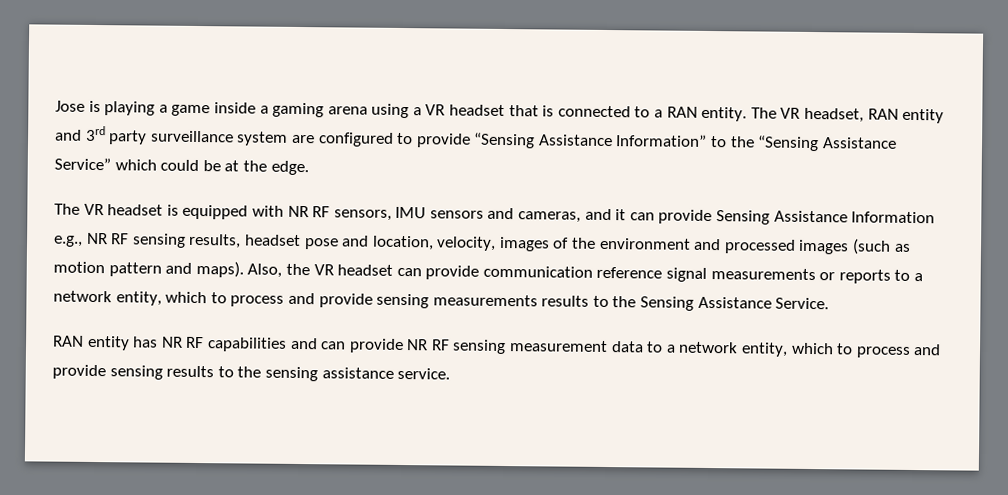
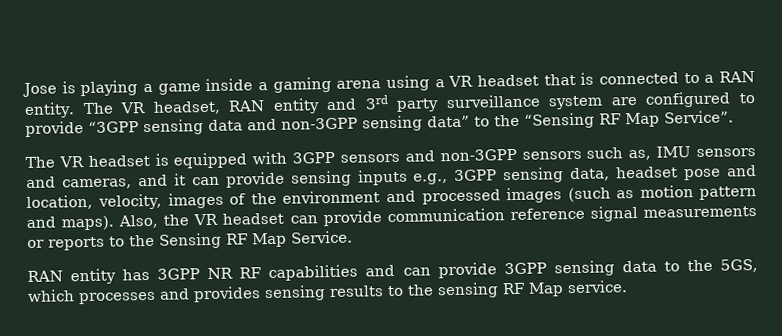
[473,132,897,152] [54,157,309,176] “Sensing Assistance Information” to the “Sensing Assistance Service” which could be at the edge. -> [88,110,734,136] “3GPP sensing data and non-3GPP sensing data” to the “Sensing RF Map Service”.
[287,205,392,221] NR RF sensors, -> [292,147,652,164] 3GPP sensors and non-3GPP sensors such as,
[716,210,936,225] [53,232,242,249] Sensing Assistance Information e.g., NR RF sensing results, -> [290,167,611,187] sensing inputs e.g., 3GPP sensing data,
[914,273,924,282] [53,290,772,311] a network entity, which to process and provide sensing measurements results to the Sensing Assistance -> [129,232,287,249] the Sensing RF Map
(159, 342) none -> [157,268,201,280] 3GPP
[406,339,942,358] [52,364,106,380] NR RF sensing measurement data to a network entity, which to process and provide -> [503,258,759,277] [27,286,261,305] 3GPP sensing data to the 5GS, which processes and provides
[321,367,394,379] assistance -> [502,282,564,297] RF Map

